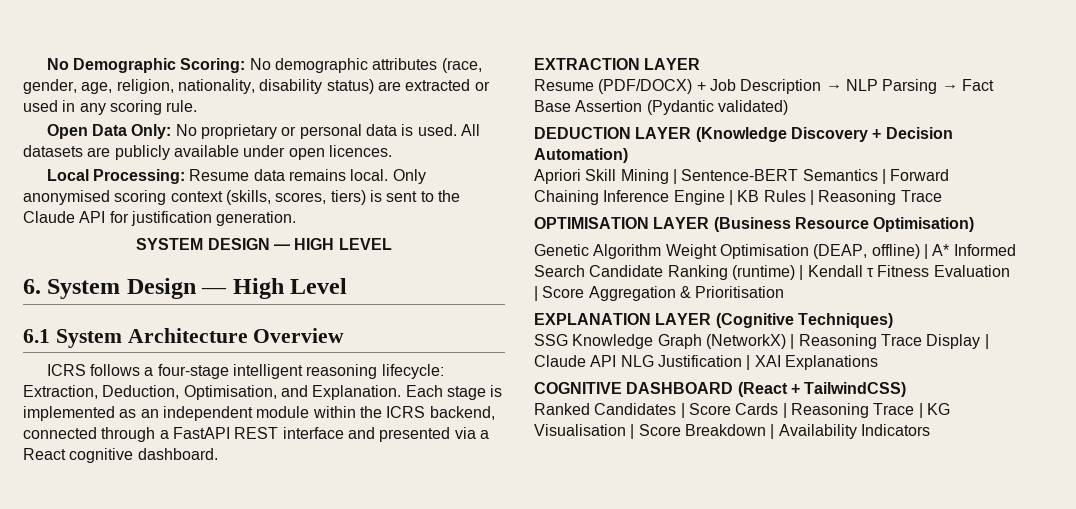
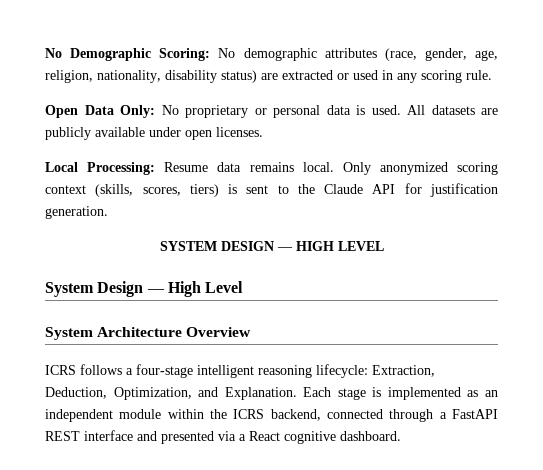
[328,145,392,157] licences. -> [216,127,263,137] licenses.
[23,190,110,205] anonymised -> [379,162,448,175] anonymized
[23,279,41,294] 6. -> (384, 246) none
[23,329,50,343] 6.1 -> (244, 287) none
[183,385,277,400] Optimisation, -> [113,387,192,400] Optimization,
[534,58,701,70] [534,79,994,94] [534,100,788,115] [534,127,953,142] [534,148,628,163] [534,169,950,184] [534,190,942,205] [534,217,975,232] [534,244,1016,259] [534,265,1010,280] [534,286,785,301] [534,313,893,328] [534,334,989,349] [534,355,878,370] [534,382,907,397] [534,403,950,418] [534,424,930,439] // EXTRACTION LAYER // Resume (PDF/DOCX) + Job Description → NLP Parsing → Fact Base Assertion (Pydantic validated) // DEDUCTION LAYER (Knowledge Discovery + Decision Automation) // Apriori Skill Mining | Sentence-BERT Semantics | Forward Chaining Inference Engine | KB Rules | Reasoning Trace // OPTIMISATION LAYER (Business Resource Optimisation) // Genetic Algorithm Weight Optimisation (DEAP, offline) | A* Informed Search Candidate Ranking (runtime) | Kendall τ Fitness Evaluation | Score Aggregation & Prioritisation // EXPLANATION LAYER (Cognitive Techniques) // SSG Knowledge Graph (NetworkX) | Reasoning Trace Display | Claude API NLG Justification | XAI Explanations // COGNITIVE DASHBOARD (React + TailwindCSS) // Ranked Candidates | Score Cards | Reasoning Trace | KG Visualisation | Score Breakdown | Availability Indicators -> (401, 436) none

